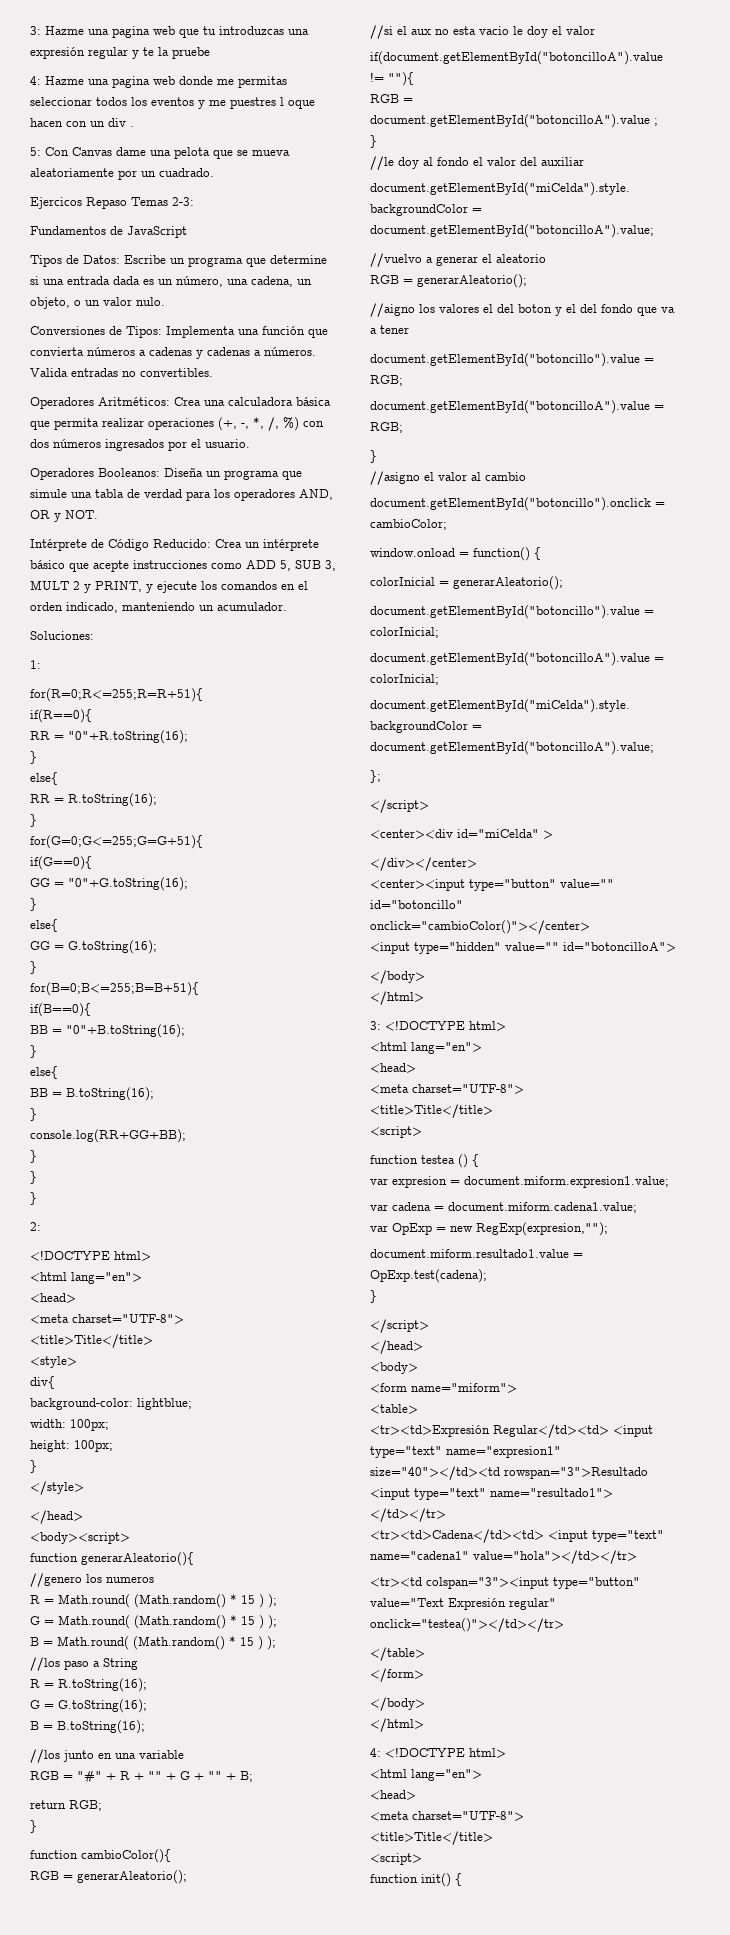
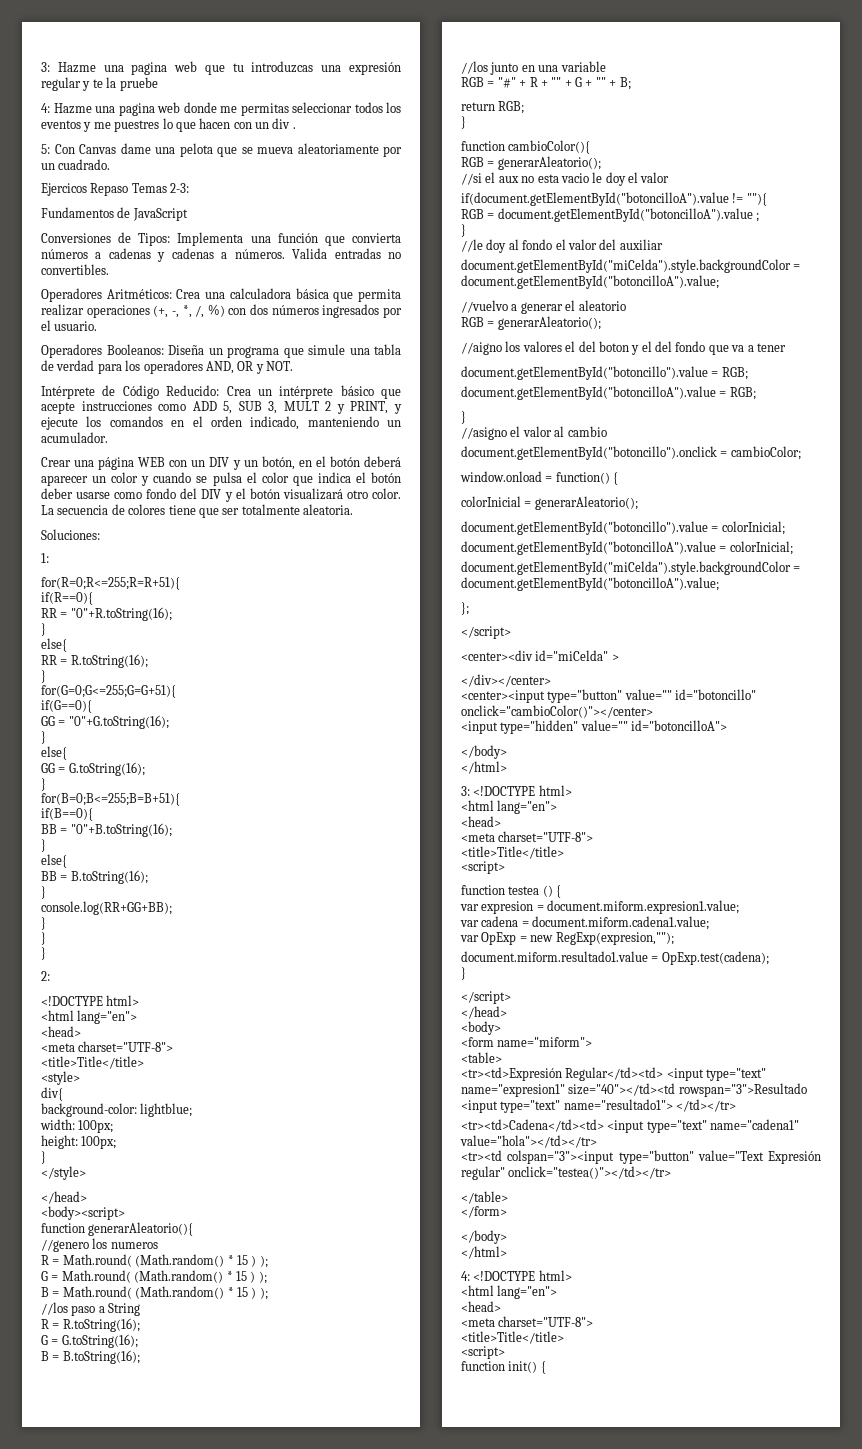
[280,97,315,109] l oque -> [162,118,196,132] lo que
[30,255,327,267] [30,276,312,287] [30,297,165,309] // Tipos de Datos: Escribe un programa que determine si una entrada dada es un número, una cadena, un objeto, o un valor nulo. -> (188, 214) none
(287, 606) none -> [41,456,401,470] [41,472,401,486] [41,488,401,502] [41,504,353,518] // Crear una página WEB con un DIV y un botón, en el botón deberá aparecer un color y cuando se pulsa el color que indica el botón deber usarse como fondo del DIV y el botón visualizará otro color. La secuencia de colores tiene que ser totalmente aleatoria.

